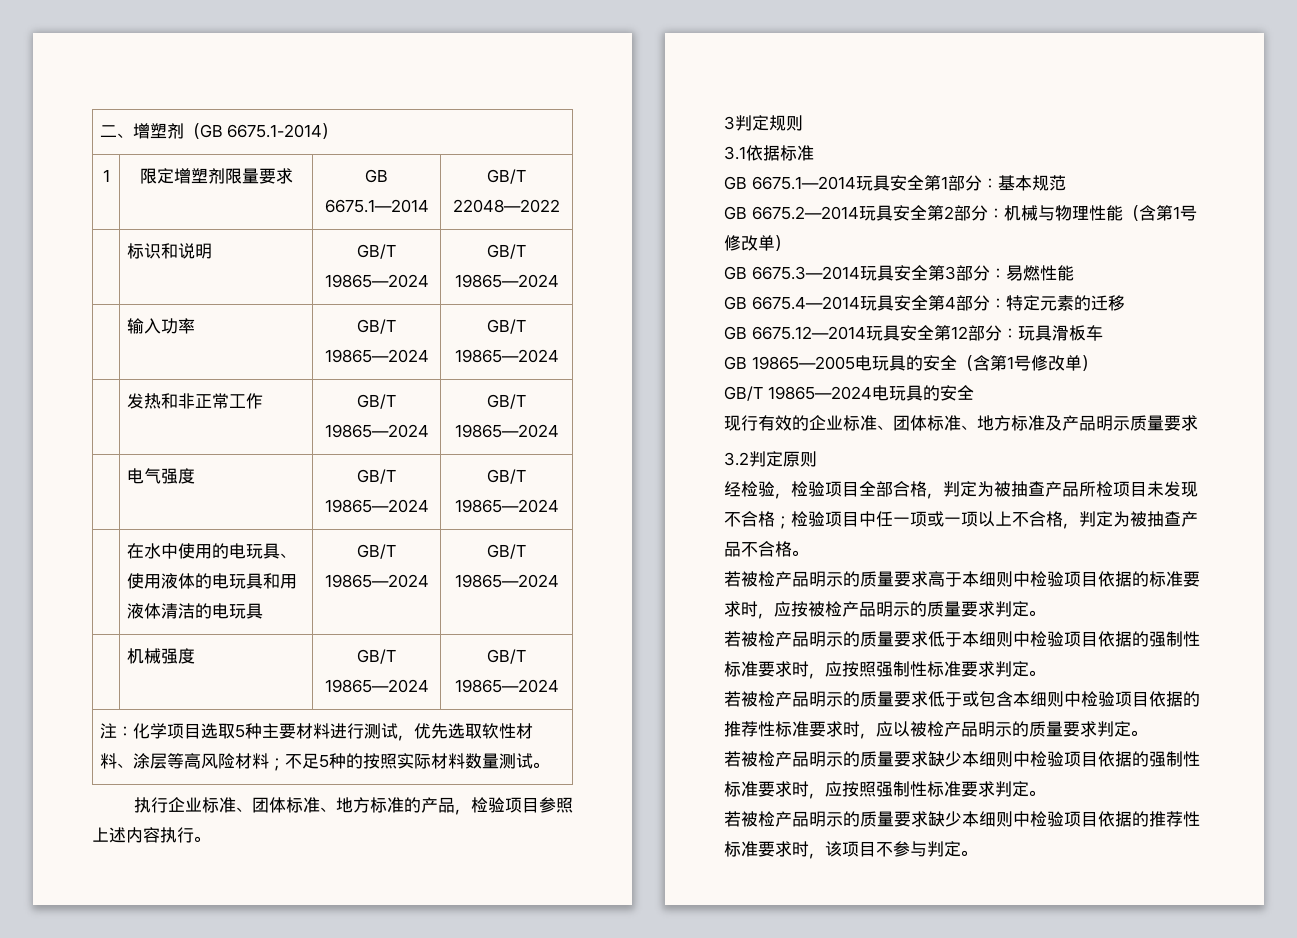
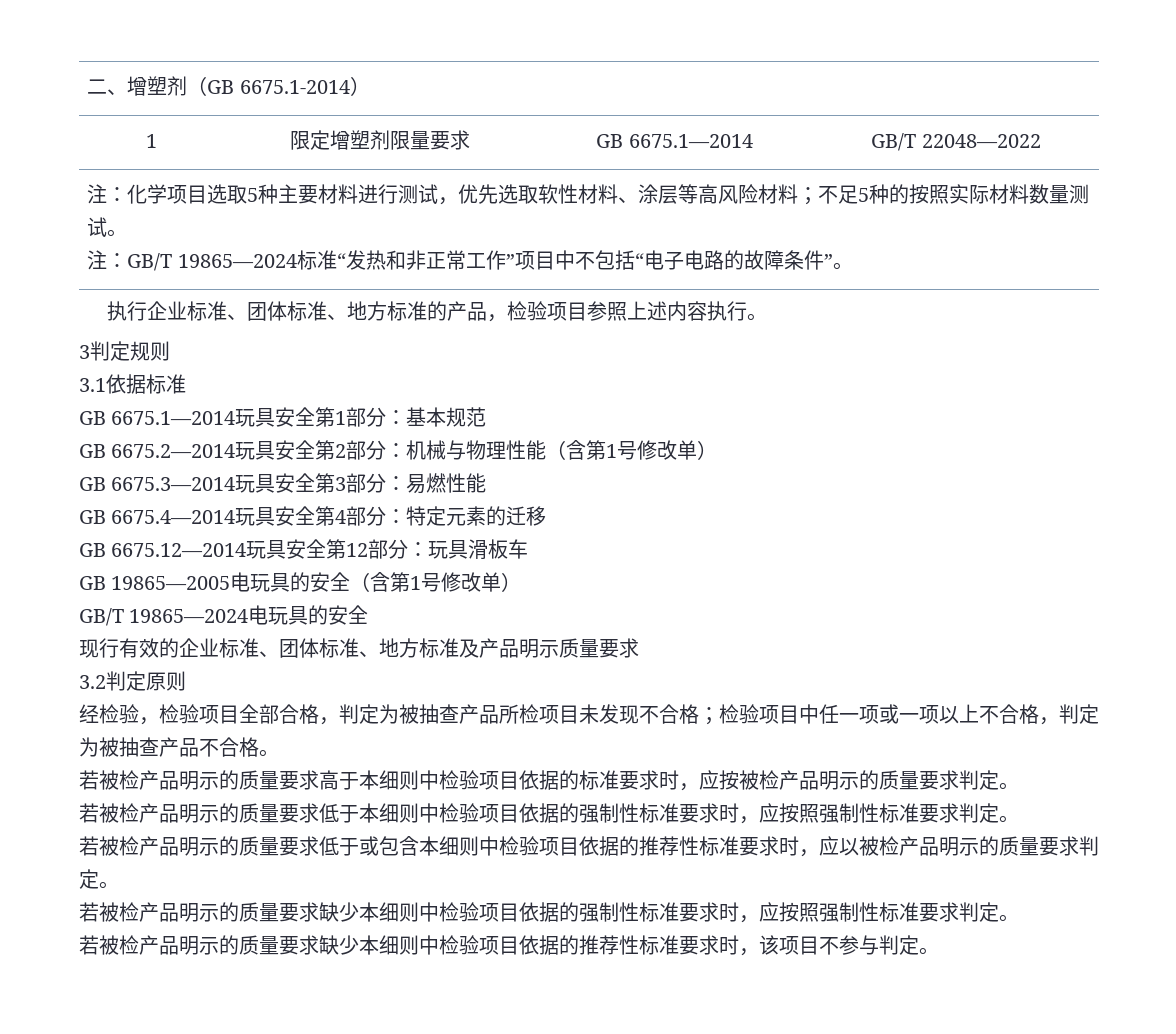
[126,243,212,259] [357,244,396,259] [324,274,429,288] [487,244,526,259] [454,274,559,288] [126,318,195,334] [357,319,396,334] [324,349,429,363] [487,319,526,334] [454,349,559,363] [126,393,263,409] [357,394,396,409] [324,424,429,438] [487,394,526,409] [454,424,559,438] [126,468,195,484] [357,469,396,484] [324,499,429,513] [487,469,526,484] [454,499,559,513] [126,543,296,559] [126,573,297,589] [126,603,263,619] [357,544,396,559] [324,574,429,588] [487,544,526,559] [454,574,559,588] [126,648,195,664] [357,649,396,664] [324,679,429,693] [487,649,526,664] [454,679,559,693] // | 标识和说明 | GB/T 19865—2024 | GB/T 19865—2024 // | 输入功率 | GB/T 19865—2024 | GB/T 19865—2024 // | 发热和非正常工作 | GB/T 19865—2024 | GB/T 19865—2024 // | 电气强度 | GB/T 19865—2024 | GB/T 19865—2024 // | 在水中使用的电玩具、使用液体的电玩具和用液体清洁的电玩具 | GB/T 19865—2024 | GB/T 19865—2024 // | 机械强度 | GB/T 19865—2024 | GB/T 19865—2024 -> (1041, 141) none
(549, 765) none -> [87,250,853,271] // 注：GB/T 19865—2024标准“发热和非正常工作”项目中不包括“电子电路的故障条件”。

